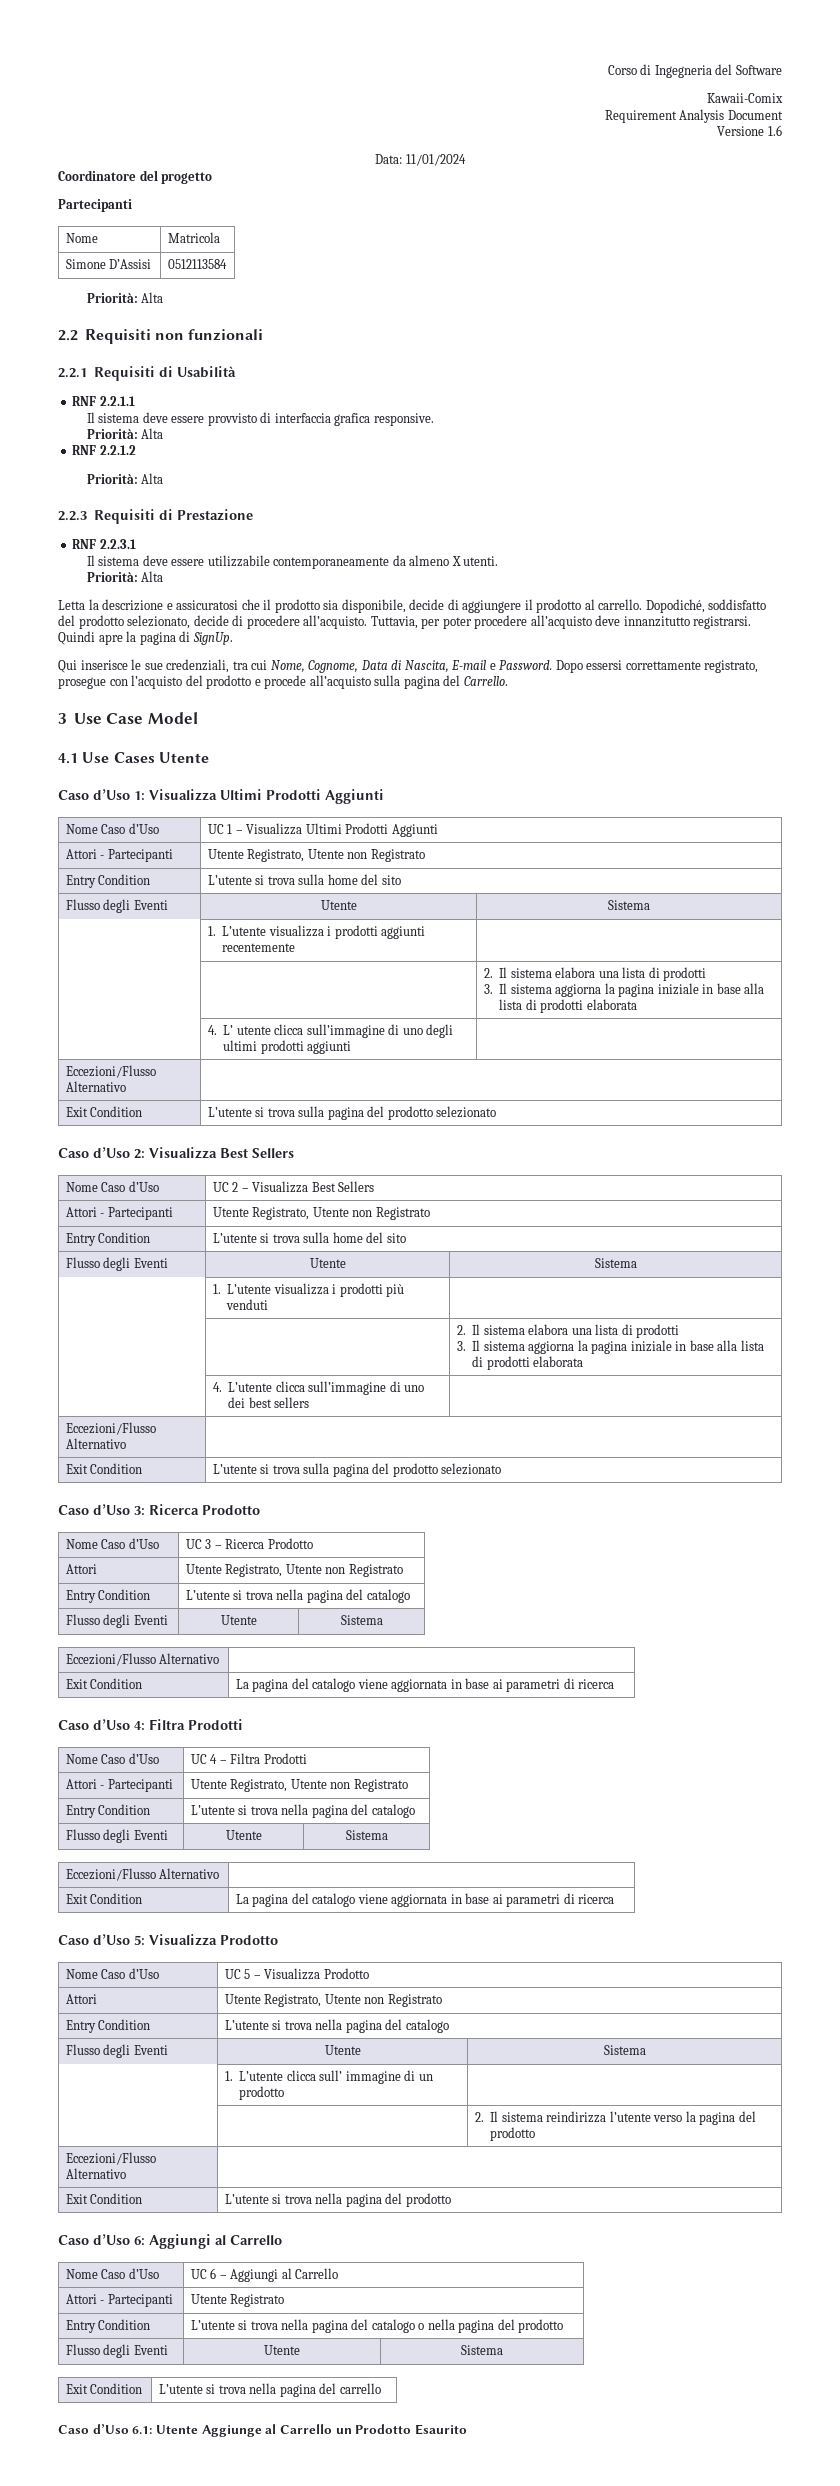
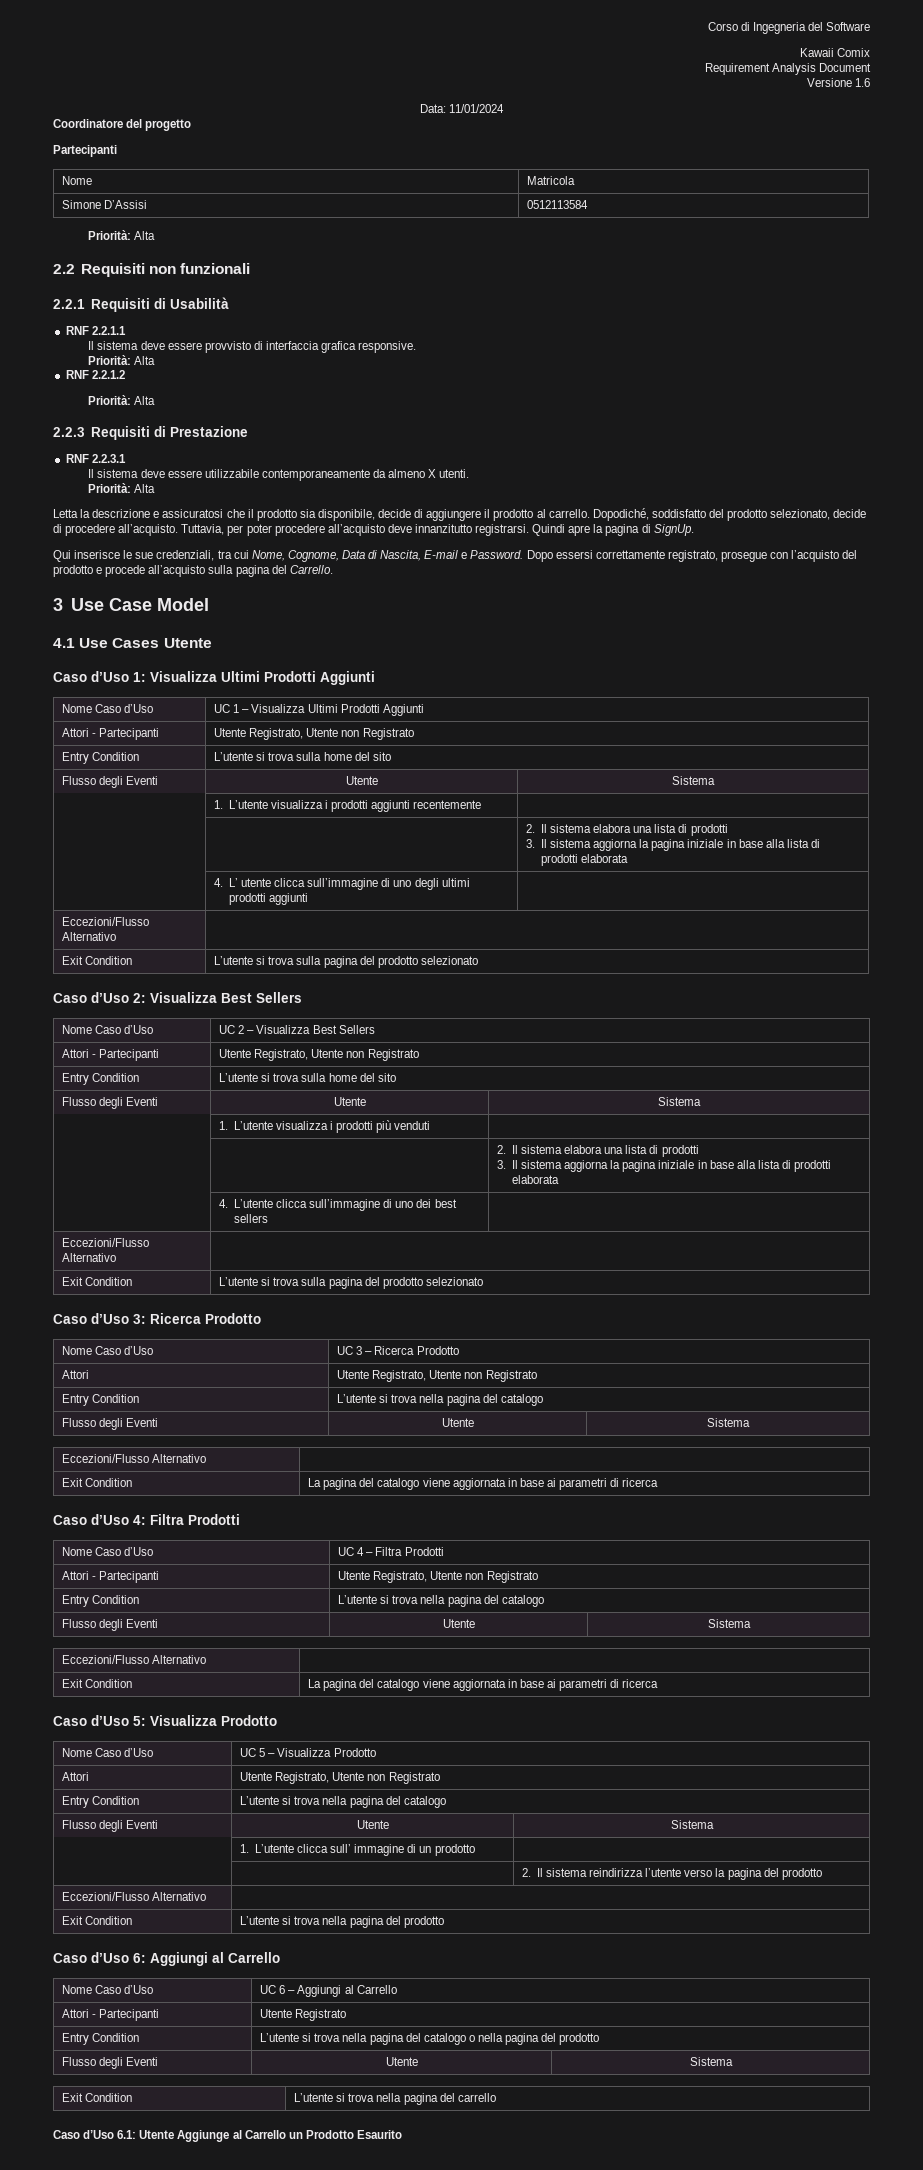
[707,93,783,103] Kawaii-Comix -> [799,48,870,57] Kawaii Comix

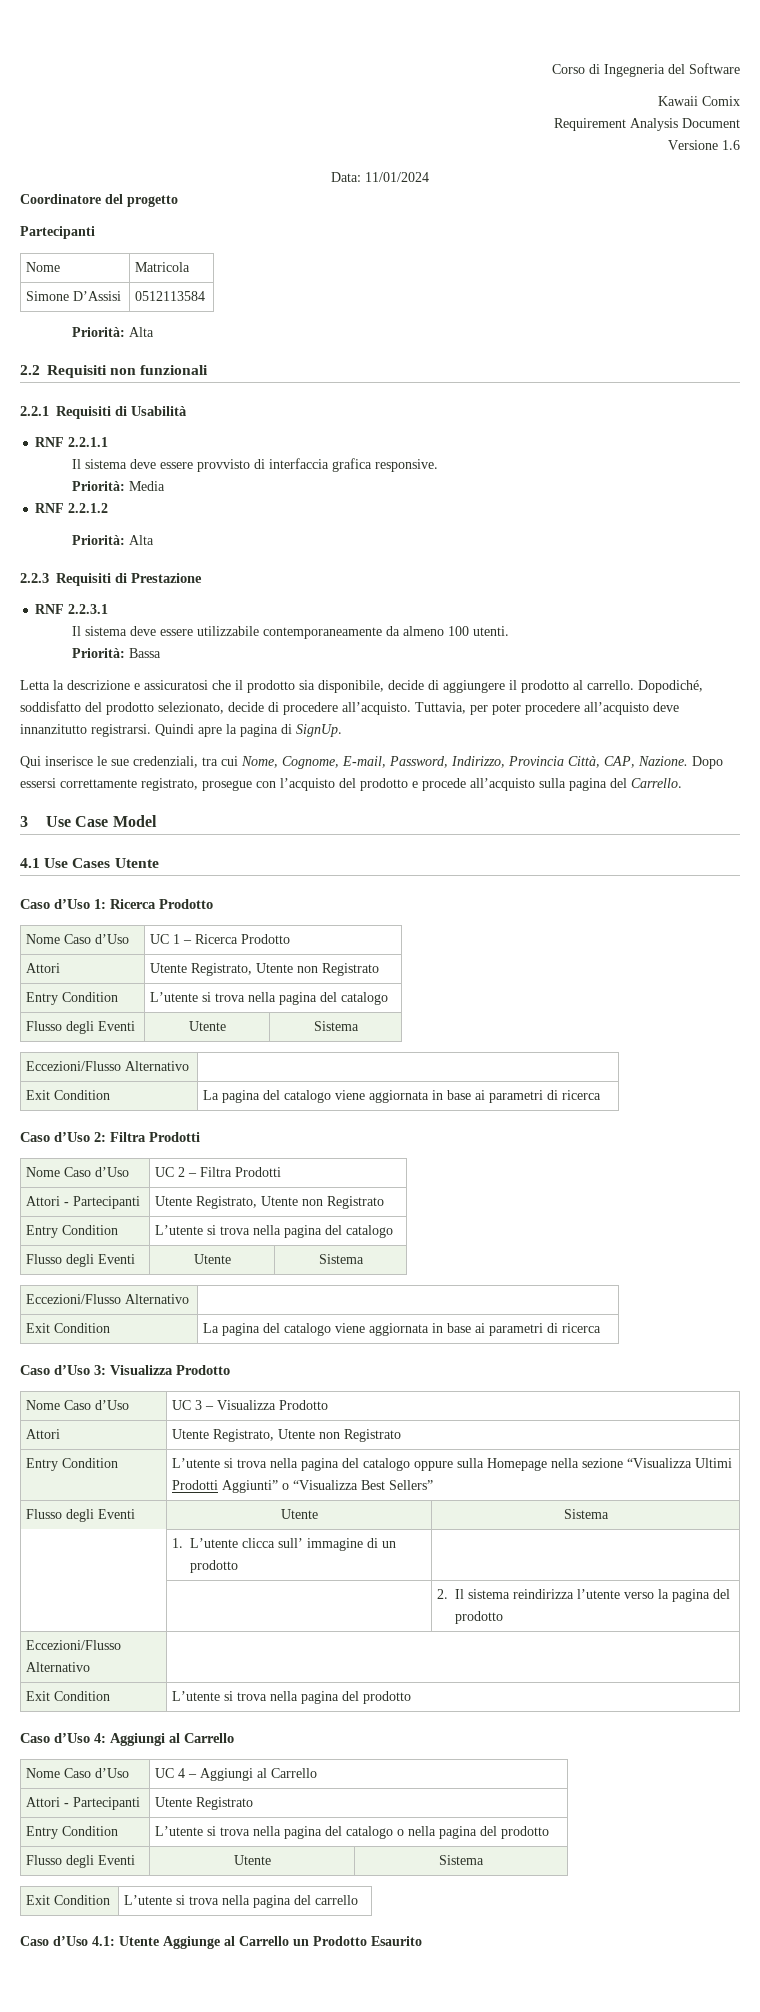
[134,356,156,365] Alta -> [129,481,166,491] Media
[428,469,437,478] X -> [448,626,470,636] 100
[134,484,156,493] Alta -> [129,648,162,658] Bassa
[341,550,524,561] Data di Nascita, E-mail e Password. -> [342,756,688,768] E-mail, Password, Indirizzo, Provincia Città, CAP, Nazione.
[150,671,375,685] [62,704,154,713] [214,704,424,716] [62,728,160,740] [214,728,414,740] [62,752,140,764] [214,752,391,761] [62,776,159,788] [345,776,378,785] [672,776,715,785] [214,800,482,812] [526,824,728,836] [526,839,820,851] [540,854,628,866] [214,878,470,890] [228,893,308,905] [62,917,150,926] [62,932,117,941] [62,956,133,965] [214,956,478,968] [53,992,302,1003] [62,1025,154,1034] [219,1025,375,1034] [62,1049,160,1061] [219,1049,419,1061] [62,1073,140,1085] [219,1073,396,1082] [62,1097,159,1109] [333,1097,366,1106] [658,1097,701,1106] [219,1120,431,1133] [497,1145,699,1157] [497,1160,832,1172] [511,1175,559,1184] [219,1199,457,1211] [233,1214,268,1223] [62,1238,150,1247] [62,1253,117,1262] [62,1277,133,1286] [219,1277,483,1289] [53,1313,146,1324] Visualizza Ultimi Prodotti Aggiunti // Nome Caso d’Uso | UC 1 – Visualizza Ultimi Prodotti Aggiunti // Attori - Partecipanti | Utente Registrato, Utente non Registrato // Entry Condition | L’utente si trova sulla home del sito // Flusso degli Eventi | Utente | Sistema // | 1. L’utente visualizza i prodotti aggiunti recentemente | // | | 2. Il sistema elabora una lista di prodotti // 3. Il sistema aggiorna la pagina iniziale in base alla lista di prodotti elaborata // | 4. L’ utente clicca sull’immagine di uno degli ultimi prodotti aggiunti | // Eccezioni/Flusso Alternativo | // Exit Condition | L’utente si trova sulla pagina del prodotto selezionato // Caso d’Uso 2: Visualizza Best Sellers // Nome Caso d’Uso | UC 2 – Visualizza Best Sellers // Attori - Partecipanti | Utente Registrato, Utente non Registrato // Entry Condition | L’utente si trova sulla home del sito // Flusso degli Eventi | Utente | Sistema // | 1. L’utente visualizza i prodotti più venduti | // | | 2. Il sistema elabora una lista di prodotti // 3. Il sistema aggiorna la pagina iniziale in base alla lista di prodotti elaborata // | 4. L’utente clicca sull’immagine di uno dei best sellers | // Eccezioni/Flusso Alternativo | // Exit Condition | L’utente si trova sulla pagina del prodotto selezionato // Caso d’Uso 3: -> (106, 904) none
[356,1346,363,1355] 3 -> [173,934,181,944] 1
[133,1515,146,1525] 4: -> [94,1132,106,1142] 2:
[357,1547,365,1556] 4 -> [178,1167,186,1177] 2
[133,1716,146,1726] 5: -> [94,1365,106,1375] 3:
[259,1748,266,1757] 5 -> [195,1400,203,1410] 3
(446, 1802) none -> [414,1458,733,1471] [172,1480,434,1493] oppure sulla Homepage nella sezione “Visualizza Ultimi Prodotti Aggiunti” o “Visualizza Best Sellers”
[133,1953,146,1963] 6: -> [94,1733,106,1743] 4:
[279,1985,286,1994] 6 -> [178,1768,186,1778] 4
[117,2130,137,2139] 6.1: -> [92,1936,115,1946] 4.1:

